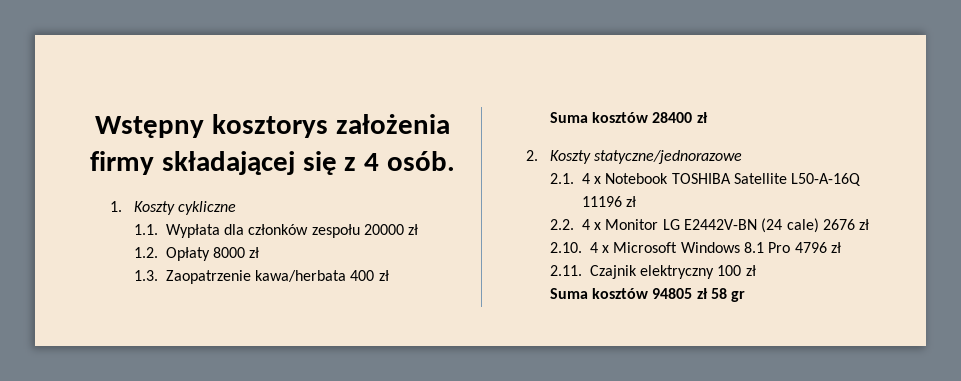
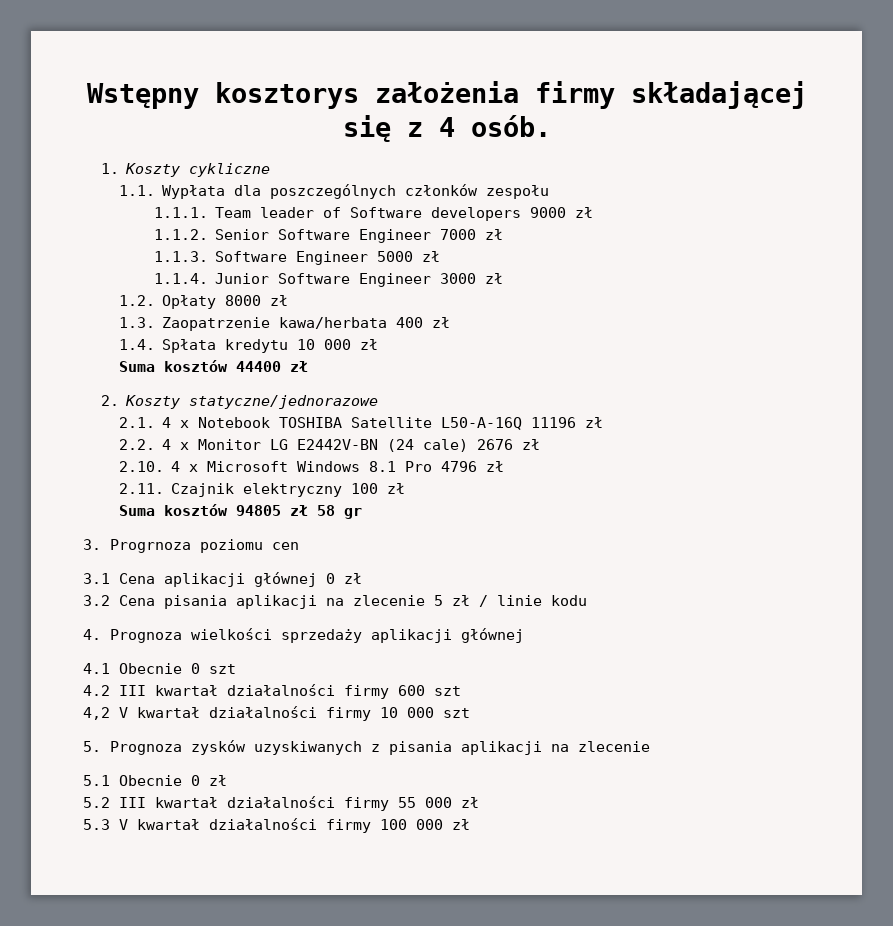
(245, 229) none -> [269,184,396,199] poszczególnych
[363,224,404,235] 20000 -> [154,207,594,221] [154,229,504,243] [154,251,441,265] [154,273,477,287] // 1.1.1. Team leader of Software developers 9000 zł // 1.1.2. Senior Software Engineer 7000 zł // 1.1.3. Software Engineer 5000 zł // 1.1.4. Junior Software Engineer 3000
[549,112,693,123] // Suma kosztów 28400 -> [118,339,378,353] [118,360,281,372] // 1.4. Spłata kredytu 10 000 zł // Suma kosztów 44400
(746, 296) none -> [83,539,299,553] [83,572,362,587] [83,595,587,609] [83,628,524,643] [83,663,236,674] [83,684,461,699] [83,706,470,721] [83,740,650,755] [83,775,227,786] [83,796,479,811] [83,818,470,833] // 3. Progrnoza poziomu cen // 3.1 Cena aplikacji głównej 0 zł // 3.2 Cena pisania aplikacji na zlecenie 5 zł / linie kodu // 4. Prognoza wielkości sprzedaży aplikacji głównej // 4.1 Obecnie 0 szt // 4.2 III kwartał działalności firmy 600 szt // 4,2 V kwartał działalności firmy 10 000 szt // 5. Prognoza zysków uzyskiwanych z pisania aplikacji na zlecenie // 5.1 Obecnie 0 zł // 5.2 III kwartał działalności firmy 55 000 zł // 5.3 V kwartał działalności firmy 100 000 zł

